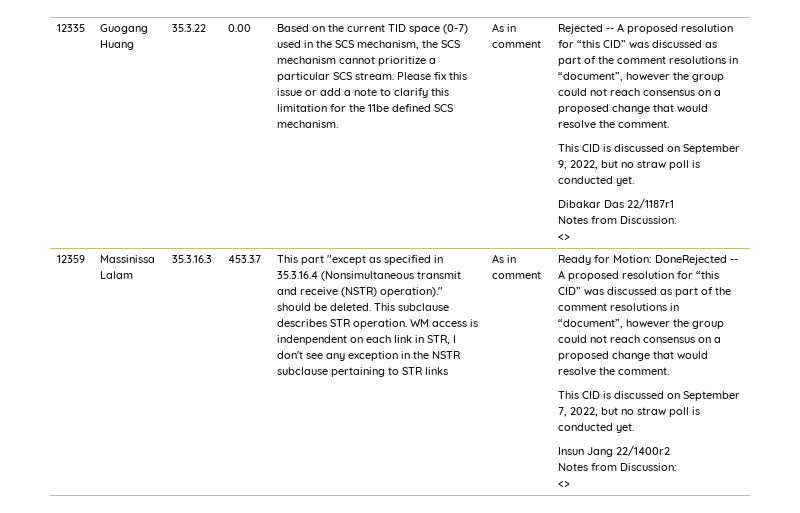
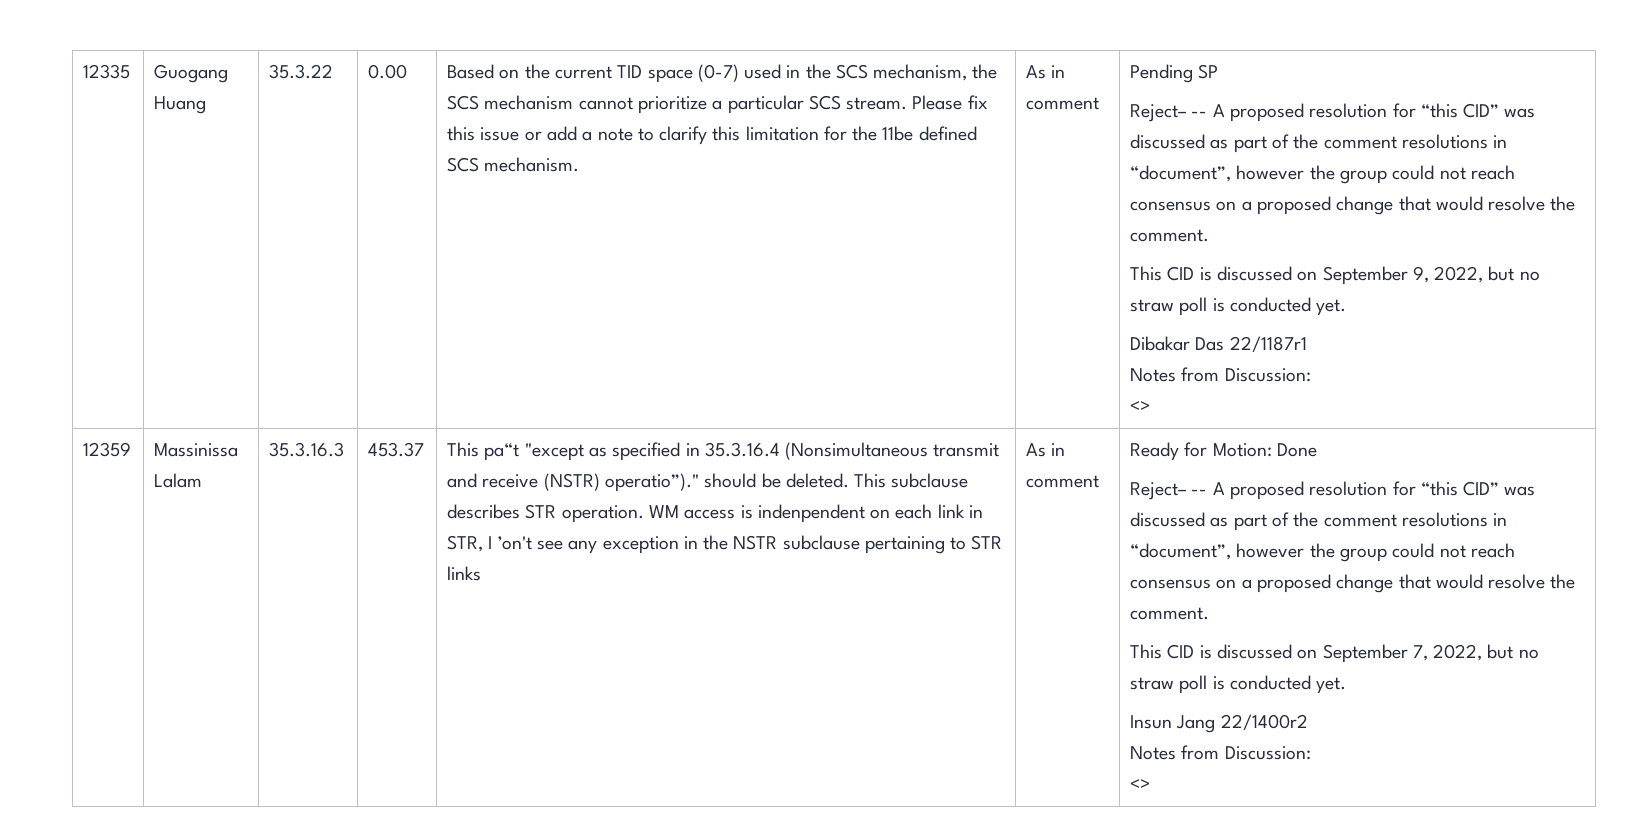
[558,24,604,34] Rejected -> [1130,64,1219,83] [1130,104,1187,122] Pending SP // Reject–
[301,255,325,265] part -> [484,443,520,461] pa“t
[380,287,444,297] operation)." -> [604,473,699,492] operatio”)."
[277,351,304,359] don't -> [497,536,532,550] ’on't
[655,255,728,265] DoneRejected -> [1276,443,1317,457] [1130,482,1187,500] Done // Reject–

